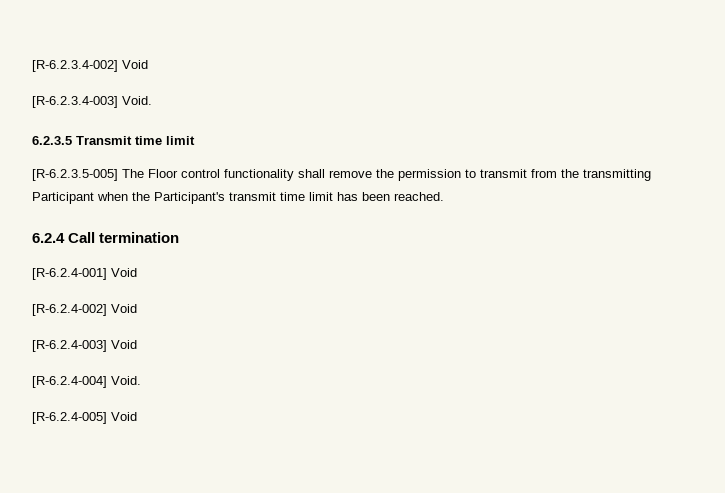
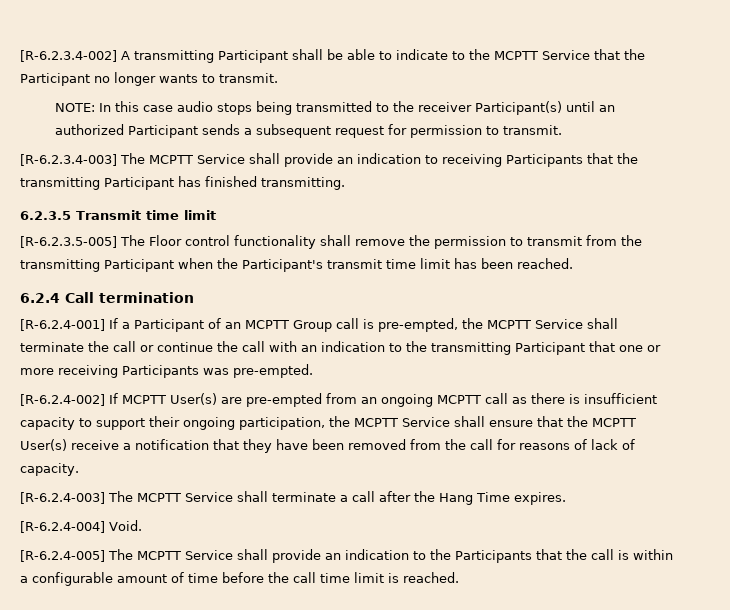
[122,60,148,69] [32,96,152,108] Void // [R-6.2.3.4-003] Void. -> [121,49,645,63] [20,72,278,86] [55,101,616,115] [55,124,563,138] [20,153,638,167] [20,176,345,190] A transmitting Participant shall be able to indicate to the MCPTT Service that the Participant no longer wants to transmit. // NOTE: In this case audio stops being transmitted to the receiver Participant(s) until an authorized Participant sends a subsequent request for permission to transmit. // [R-6.2.3.4-003] The MCPTT Service shall provide an indication to receiving Participants that the transmitting Participant has finished transmitting.
[111,268,137,277] [32,304,137,316] [32,340,137,352] [32,376,141,388] [32,412,137,424] Void // [R-6.2.4-002] Void // [R-6.2.4-003] Void // [R-6.2.4-004] Void. // [R-6.2.4-005] Void -> [109,318,618,332] [20,341,661,355] [20,364,313,378] [20,393,657,407] [20,416,636,430] [20,439,635,453] [20,463,79,476] [20,491,566,505] [20,520,142,533] [20,549,673,563] [20,572,459,586] If a Participant of an MCPTT Group call is pre-empted, the MCPTT Service shall terminate the call or continue the call with an indication to the transmitting Participant that one or more receiving Participants was pre-empted. // [R-6.2.4-002] If MCPTT User(s) are pre-empted from an ongoing MCPTT call as there is insufficient capacity to support their ongoing participation, the MCPTT Service shall ensure that the MCPTT User(s) receive a notification that they have been removed from the call for reasons of lack of capacity. // [R-6.2.4-003] The MCPTT Service shall terminate a call after the Hang Time expires. // [R-6.2.4-004] Void. // [R-6.2.4-005] The MCPTT Service shall provide an indication to the Participants that the call is within a configurable amount of time before the call time limit is reached.

